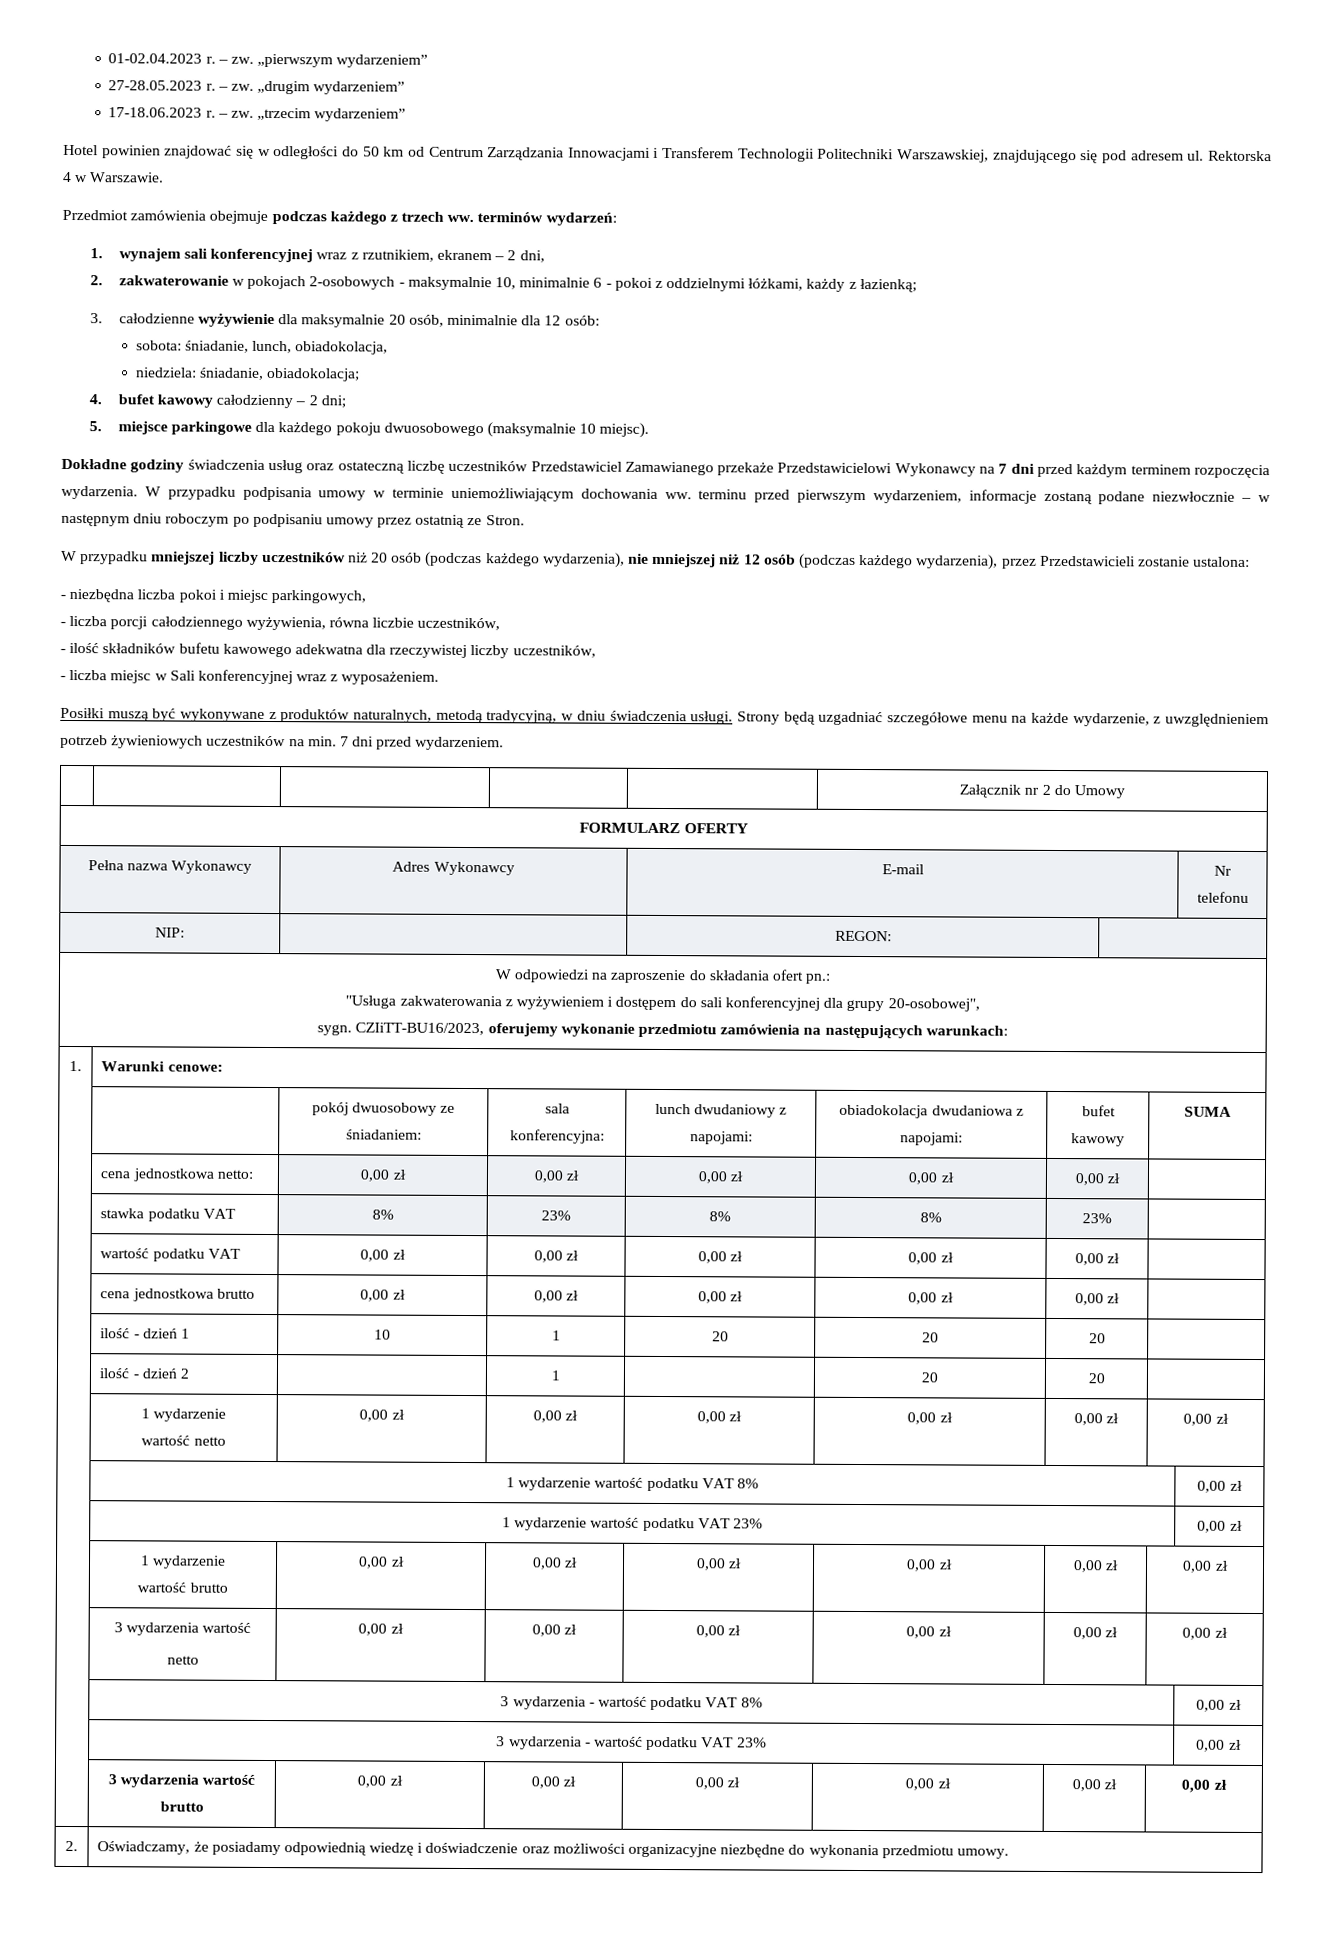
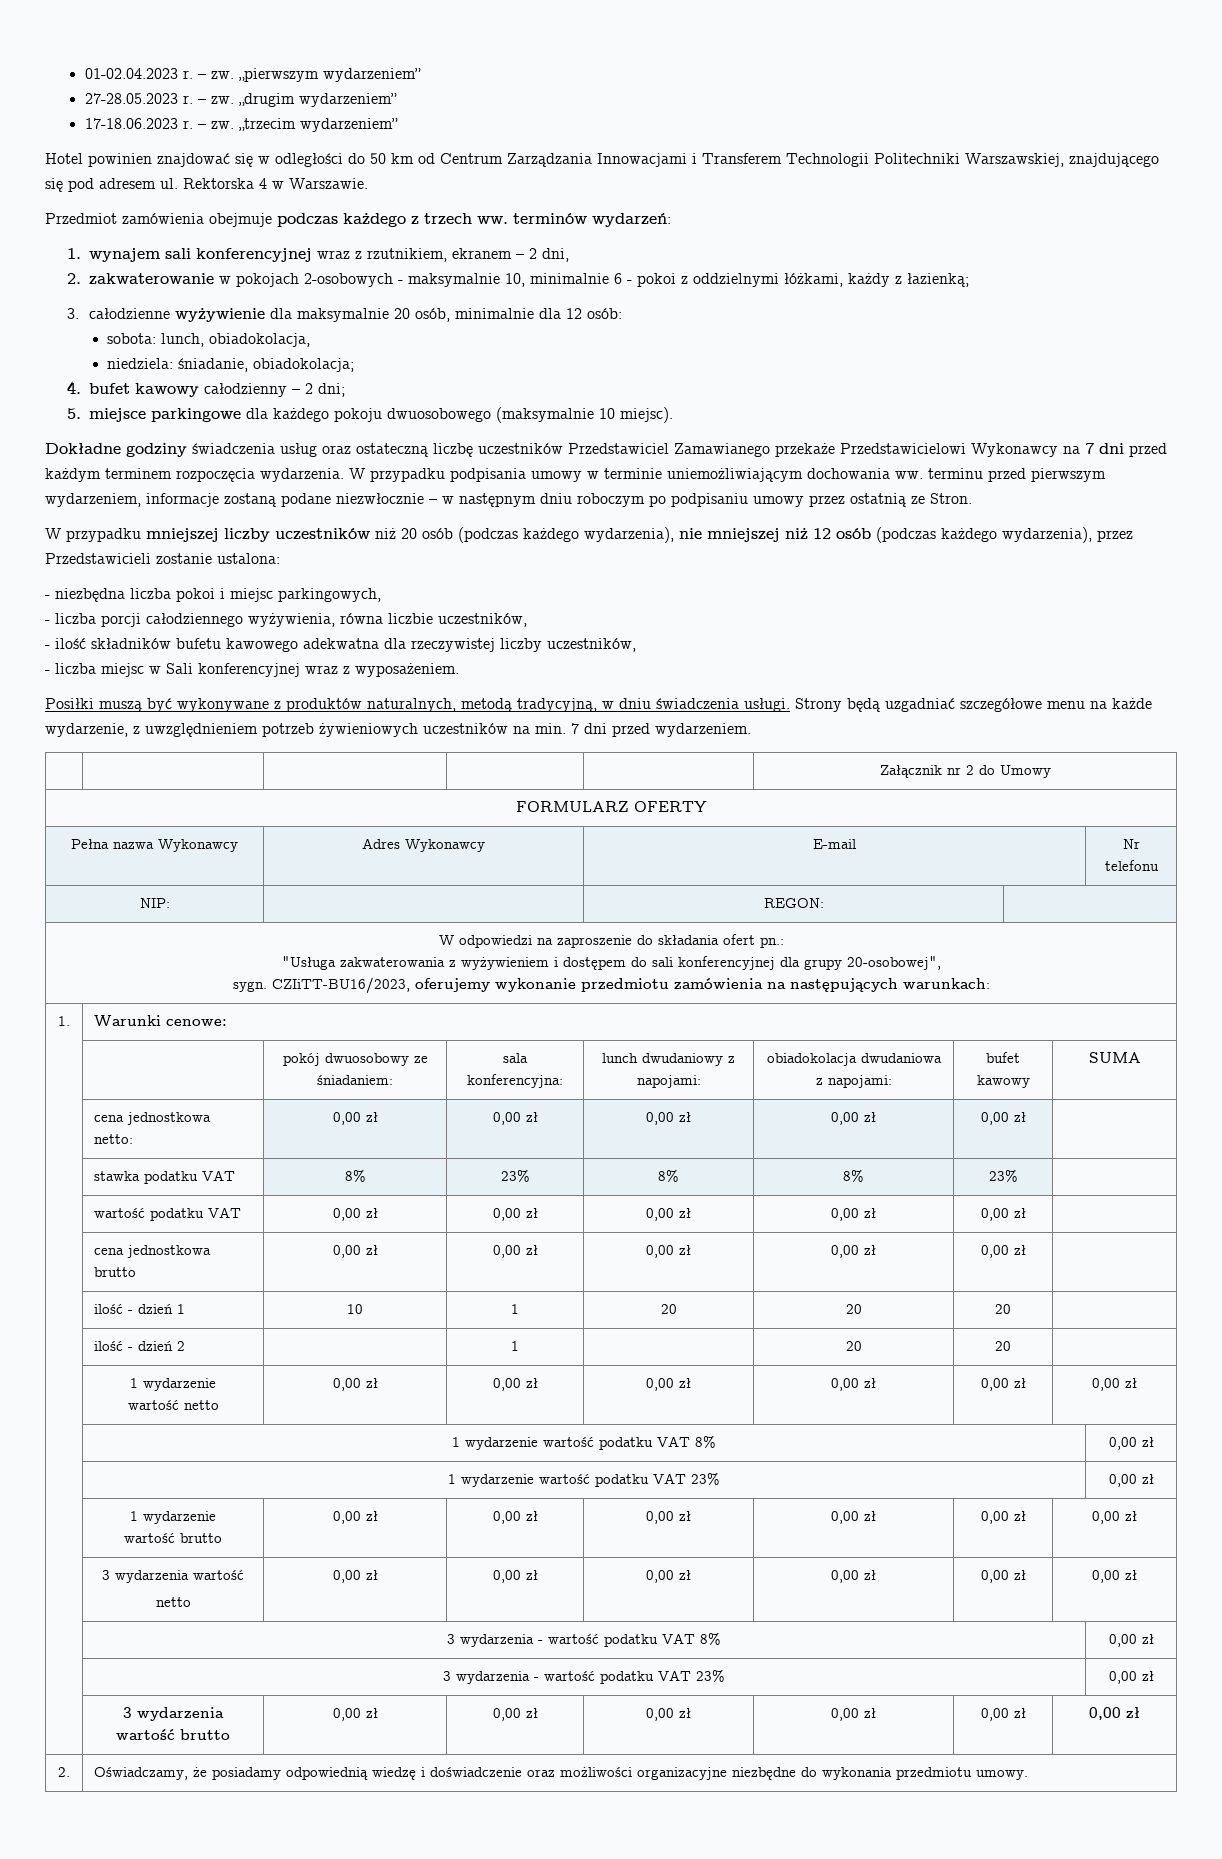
[185,340,250,353] śniadanie, -> (156, 338) none

